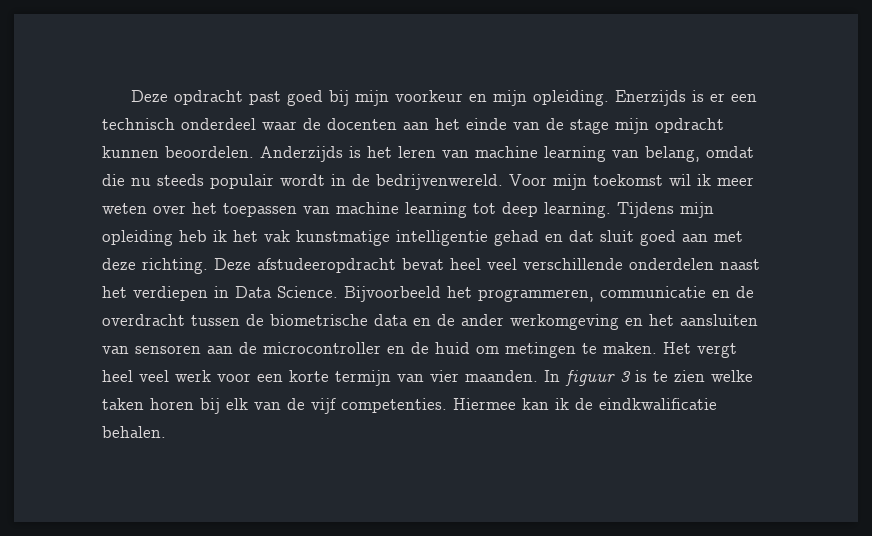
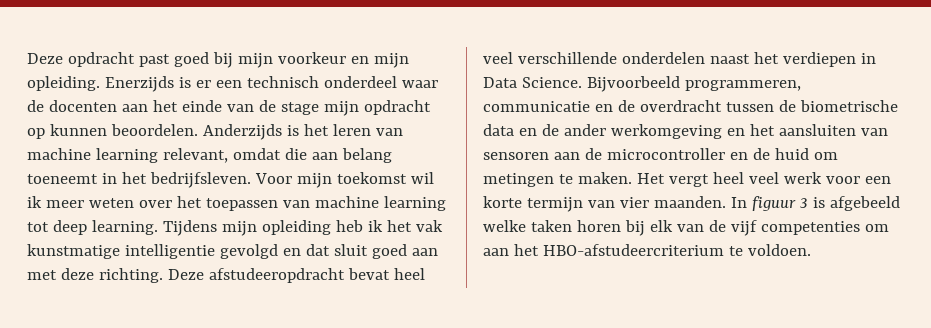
(724, 125) none -> [27,128,45,139] op
[612,146,754,162] [102,174,503,190] van belang, omdat die nu steeds populair wordt in de bedrijvenwereld. -> [162,148,392,163] [27,172,251,188] relevant, omdat die aan belang toeneemt in het bedrijfsleven.
[494,230,539,246] gehad -> [219,244,278,259] gevolgd
[447,286,472,298] het -> (680, 84) none
[653,370,705,382] te zien -> [829,196,900,211] afgebeeld
[341,398,717,413] [102,426,166,438] competenties. Hiermee kan ik de eindkwalificatie behalen. -> [760,221,889,235] [483,244,811,256] competenties om aan het HBO-afstudeercriterium te voldoen.

